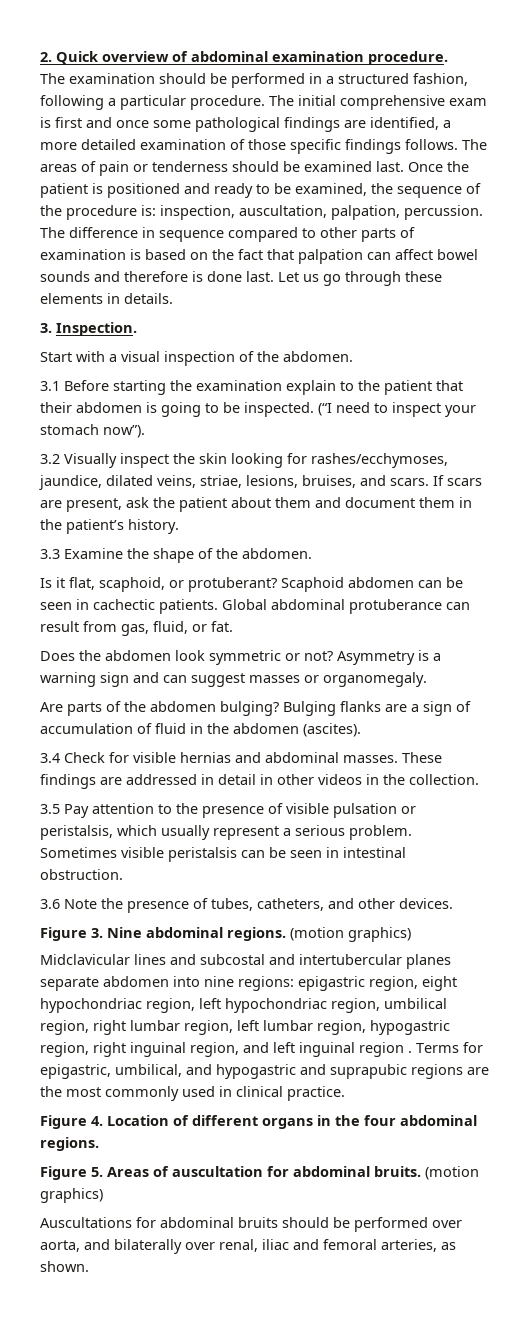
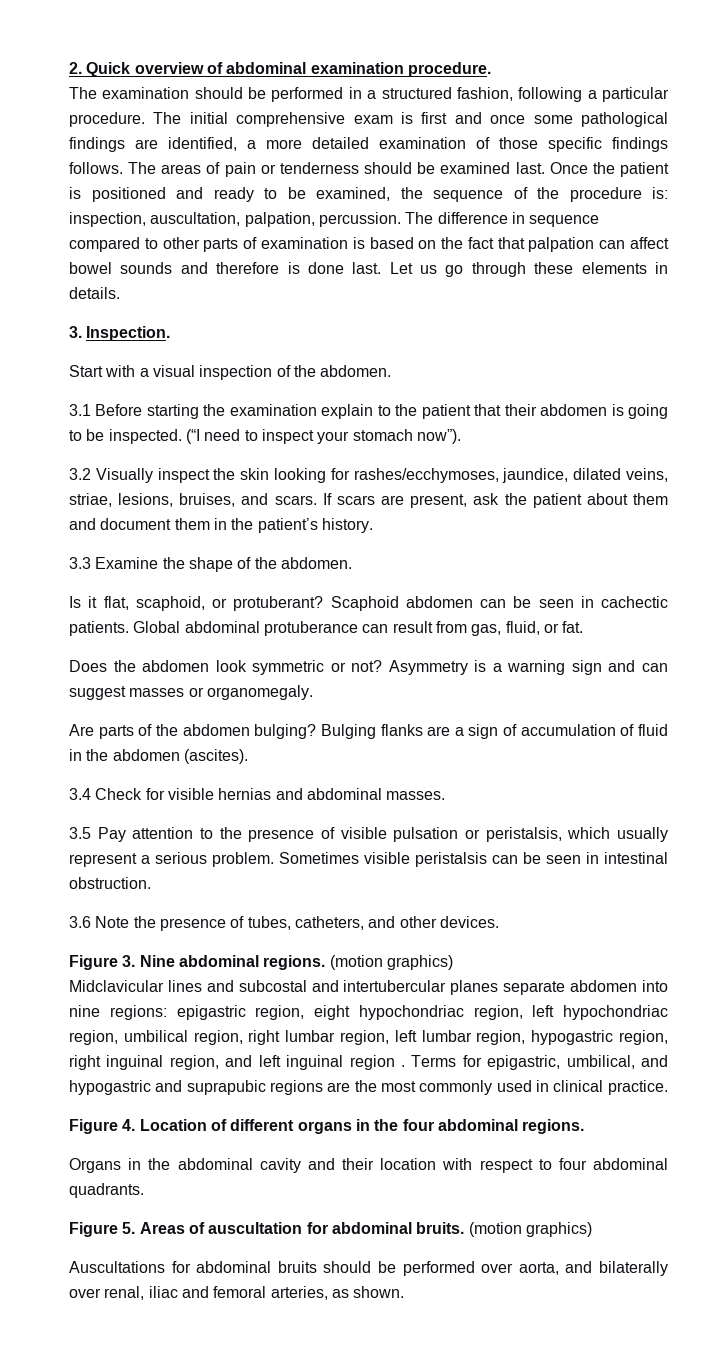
[402,752,442,763] [40,774,479,789] These findings are addressed in detail in other videos in the collection. -> (446, 795) none
(99, 1144) none -> [69,1158,668,1173] [69,1183,144,1198] // Organs in the abdominal cavity and their location with respect to four abdominal quadrants.

